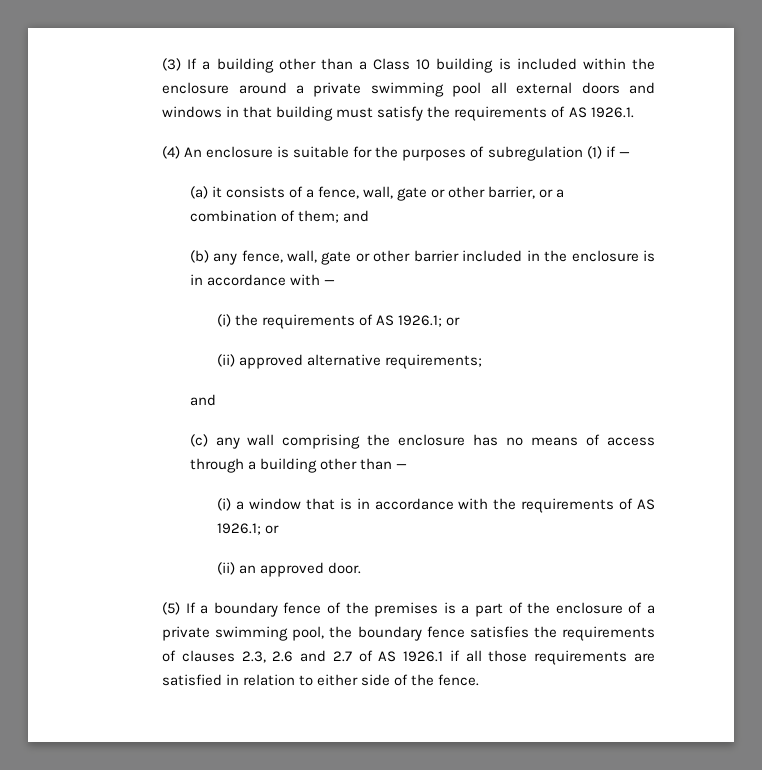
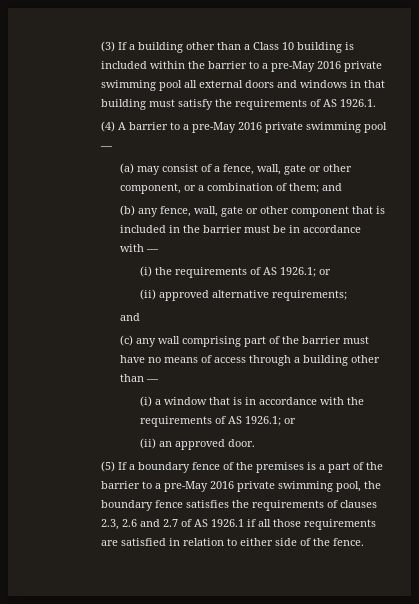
[162,82,304,94] enclosure around a -> [207,61,341,72] barrier to a pre-May 2016
[184,146,616,161] An enclosure is suitable for the purposes of subregulation (1) if -> [117,122,387,133] A barrier to a pre-May 2016 private swimming pool
[211,186,285,198] it consists -> [137,164,199,175] may consist
[488,186,536,199] barrier, -> [120,183,182,194] component,
[413,250,656,262] barrier included in the enclosure is -> [291,206,386,217] [120,225,287,233] component that is included in the barrier must be
[367,434,499,446] the enclosure has -> [244,336,370,347] [120,355,146,363] part of the barrier must have
[555,602,655,614] enclosure of a -> [100,481,234,492] barrier to a pre-May 2016

